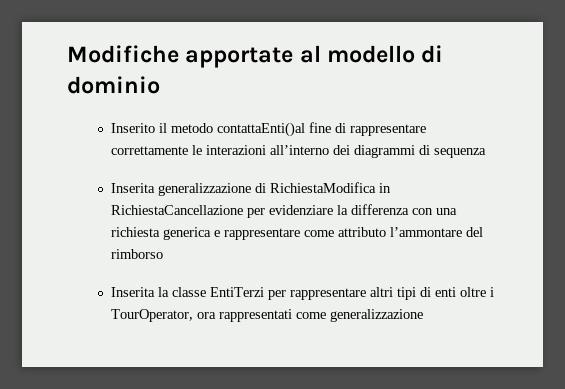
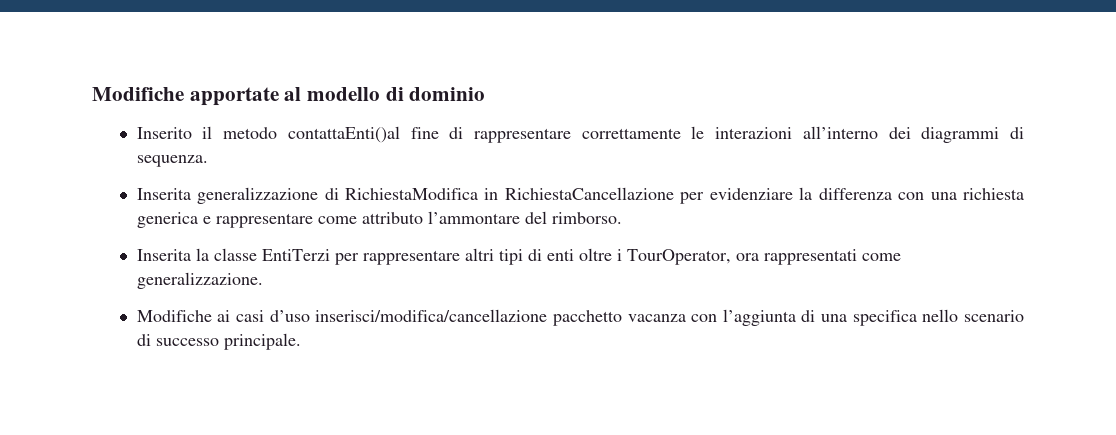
[433,148,486,158] sequenza -> [136,155,208,167] sequenza.
[110,249,163,259] rimborso -> [551,212,622,224] rimborso.
[329,309,423,322] generalizzazione -> [136,272,263,289] [136,309,1025,326] [136,333,301,350] generalizzazione. // Modifiche ai casi d’uso inserisci/modifica/cancellazione pacchetto vacanza con l’aggiunta di una specifica nello scenario di successo principale.

